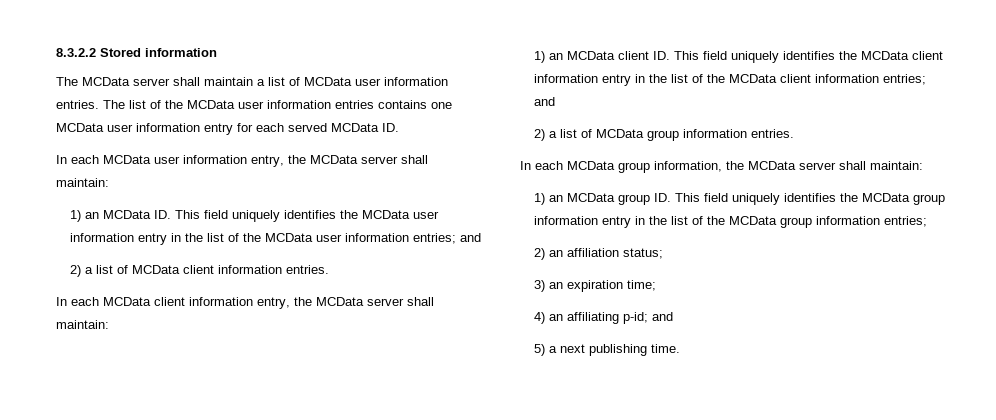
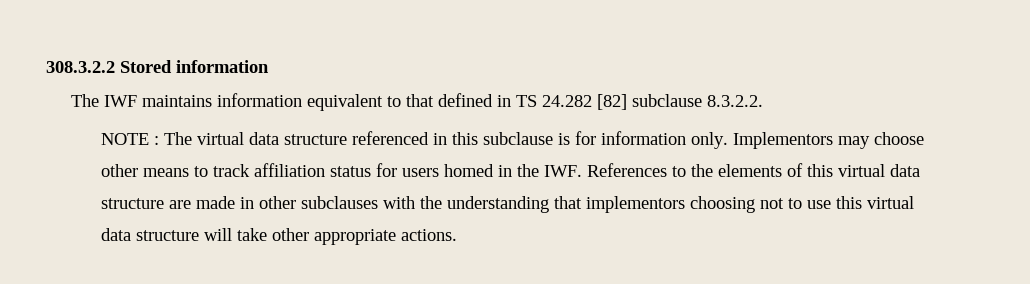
[56,48,96,57] 8.3.2.2 -> [46,61,115,73] 308.3.2.2
[82,77,448,86] [56,100,452,109] [56,123,399,135] [56,155,428,167] [56,178,109,187] [70,210,440,222] [70,233,482,245] [70,265,330,277] [56,297,434,309] [56,320,109,329] [534,51,944,63] [534,74,927,86] [534,97,556,106] [534,129,795,141] [520,161,923,173] [534,193,946,205] [534,216,928,228] [534,248,664,260] [534,280,657,292] [534,312,674,324] [534,344,681,356] MCData server shall maintain a list of MCData user information entries. The list of the MCData user information entries contains one MCData user information entry for each served MCData ID. // In each MCData user information entry, the MCData server shall maintain: // 1) an MCData ID. This field uniquely identifies the MCData user information entry in the list of the MCData user information entries; and // 2) a list of MCData client information entries. // In each MCData client information entry, the MCData server shall maintain: // 1) an MCData client ID. This field uniquely identifies the MCData client information entry in the list of the MCData client information entries; and // 2) a list of MCData group information entries. // In each MCData group information, the MCData server shall maintain: // 1) an MCData group ID. This field uniquely identifies the MCData group information entry in the list of the MCData group information entries; // 2) an affiliation status; // 3) an expiration time; // 4) an affiliating p-id; and // 5) a next publishing time. -> [103,93,763,111] [100,131,924,149] [100,163,920,177] [100,196,914,213] [100,228,457,245] IWF maintains information equivalent to that defined in TS 24.282 [82] subclause 8.3.2.2. // NOTE : The virtual data structure referenced in this subclause is for information only. Implementors may choose other means to track affiliation status for users homed in the IWF. References to the elements of this virtual data structure are made in other subclauses with the understanding that implementors choosing not to use this virtual data structure will take other appropriate actions.

